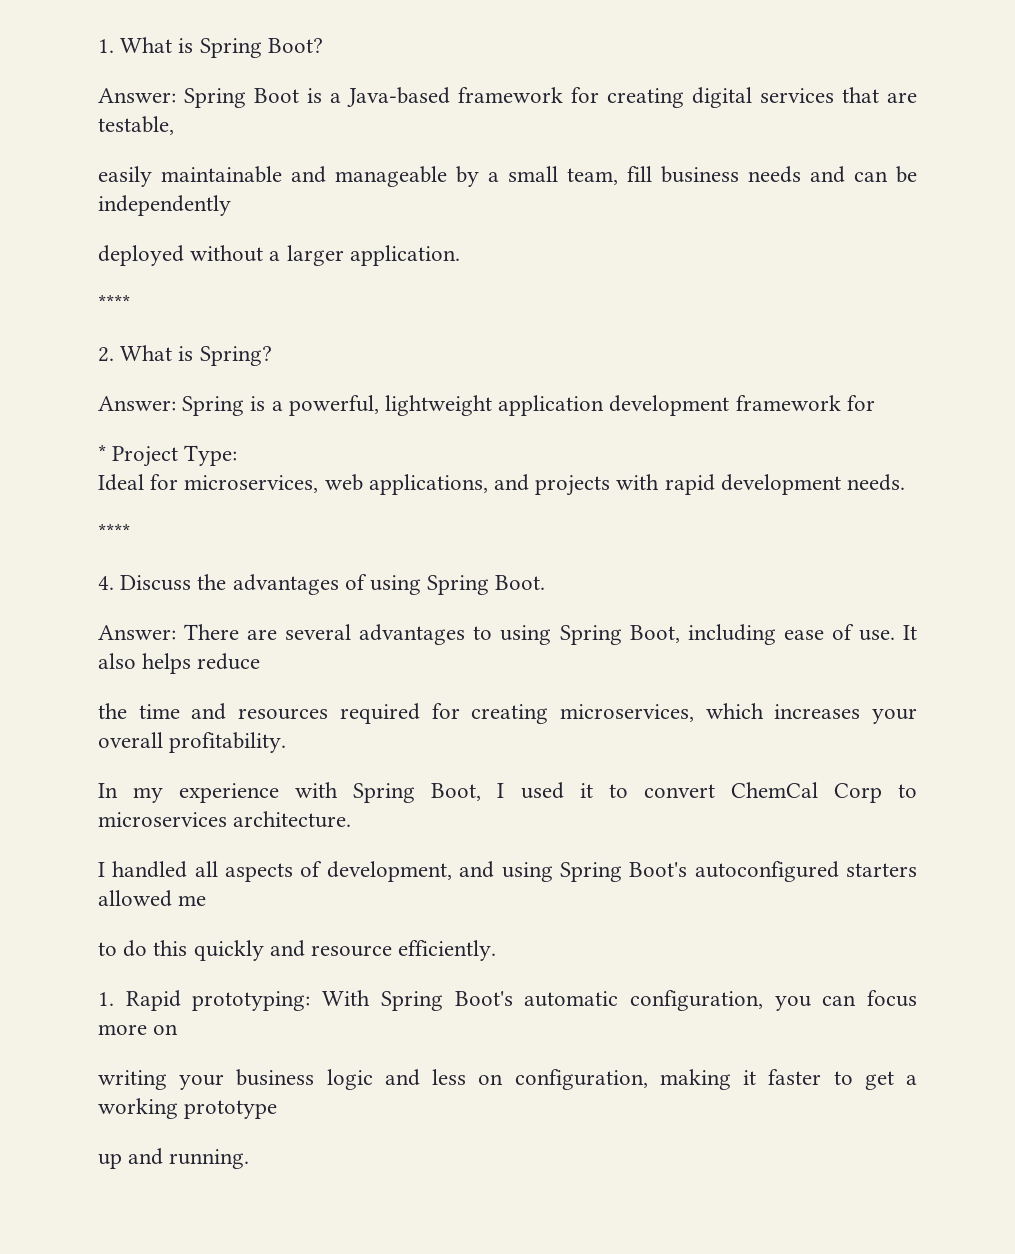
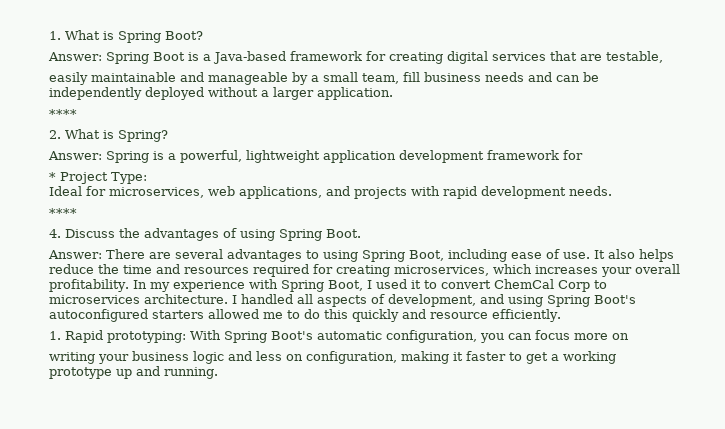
(231, 205) // -> (142, 93) none
(261, 661) // -> (94, 269) none
(287, 742) // -> (129, 285) none
(352, 819) // -> (228, 299) none
(207, 900) // -> (283, 315) none
(278, 1109) // -> (112, 373) none

